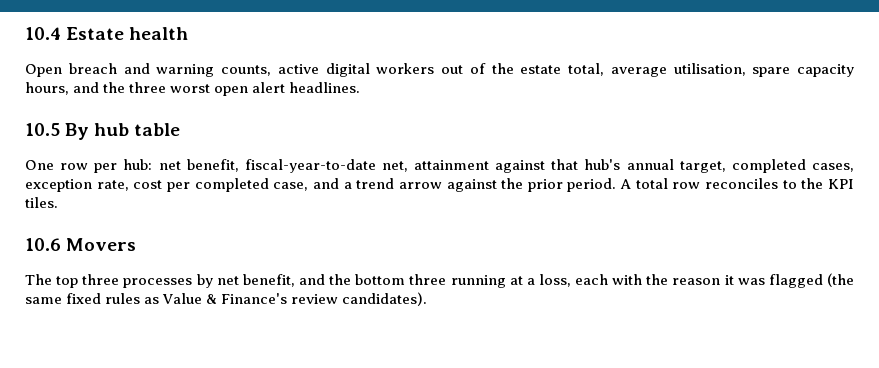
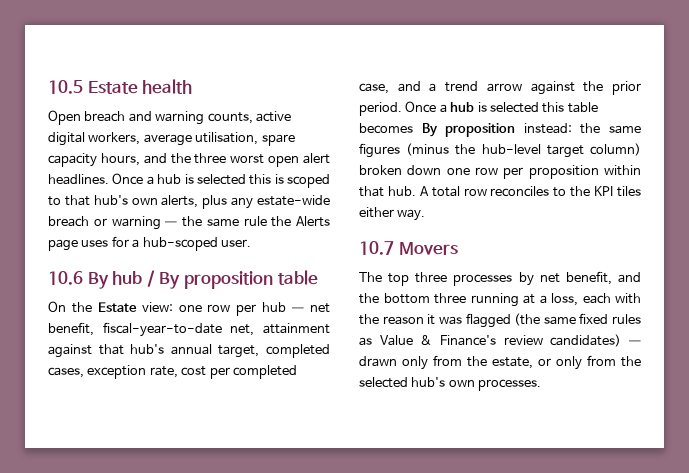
[25,27,61,40] 10.4 -> [48,80,83,94] 10.5
[376,63,604,76] workers out of the estate total, -> [88,132,141,145] workers,
[25,123,181,140] [25,159,153,173] // 10.5 By hub table // One row per hub: -> [112,173,330,188] [48,195,330,209] [48,216,330,230] [48,236,251,251] [48,270,318,289] [48,301,305,316] Once a hub is selected this is scoped to that hub's own alerts, plus any estate-wide breach or warning — the same rule the Alerts page uses for a hub-scoped user. // 10.6 By hub / By proposition table // On the Estate view: one row per hub —
(617, 185) none -> [405,101,598,113] [359,123,641,137] [359,143,641,158] [359,165,641,179] [359,186,416,197] Once a hub is selected this table becomes By proposition instead: the same figures (minus the hub-level target column) broken down one row per proposition within that hub.
[25,197,58,208] [25,238,61,251] tiles. // 10.6 -> [617,186,641,197] [359,207,426,221] [359,241,394,255] tiles either way. // 10.7
[342,292,428,306] candidates). -> [550,334,641,347] [359,355,641,370] [359,377,542,391] candidates) — drawn only from the estate, or only from the selected hub's own processes.

